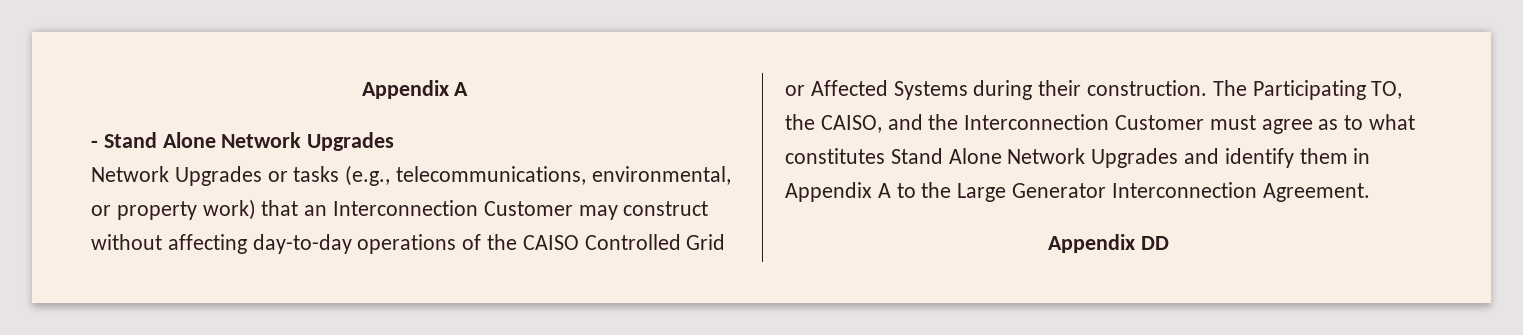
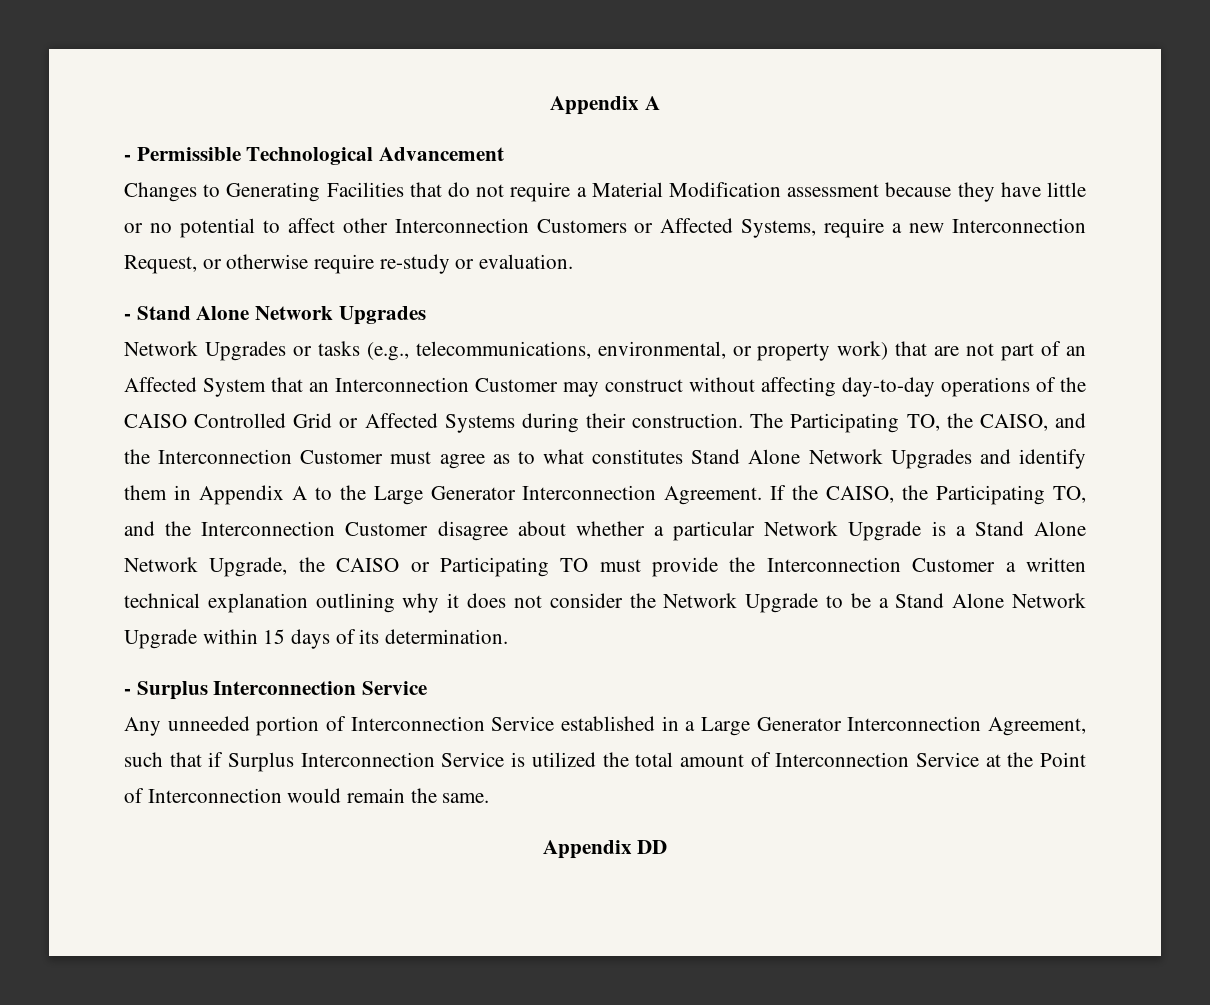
[361,80,469,99] Appendix A -> [550,96,660,115] [124,147,505,165] [124,182,1087,202] [124,218,1086,238] [124,254,574,274] Appendix A // - Permissible Technological Advancement // Changes to Generating Facilities that do not require a Material Modification assessment because they have little or no potential to affect other Interconnection Customers or Affected Systems, require a new Interconnection Request, or otherwise require re-study or evaluation.
(299, 208) none -> [934,341,1086,361] [124,377,303,397] are not part of an Affected System that
(1370, 192) none -> [770,485,1086,505] [124,521,1086,541] [124,557,1086,577] [124,593,1086,613] [124,629,509,649] [124,681,428,700] [124,716,1086,736] [124,752,1086,772] [124,788,490,803] If the CAISO, the Participating TO, and the Interconnection Customer disagree about whether a particular Network Upgrade is a Stand Alone Network Upgrade, the CAISO or Participating TO must provide the Interconnection Customer a written technical explanation outlining why it does not consider the Network Upgrade to be a Stand Alone Network Upgrade within 15 days of its determination. // - Surplus Interconnection Service // Any unneeded portion of Interconnection Service established in a Large Generator Interconnection Agreement, such that if Surplus Interconnection Service is utilized the total amount of Interconnection Service at the Point of Interconnection would remain the same.

